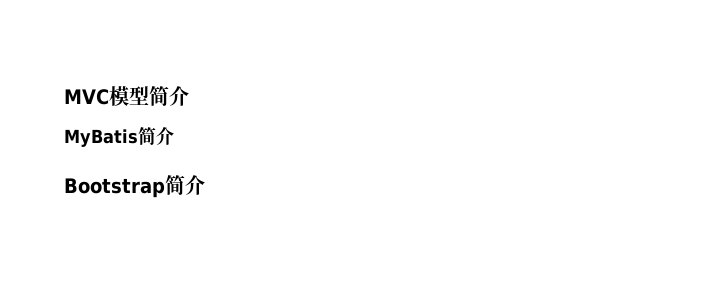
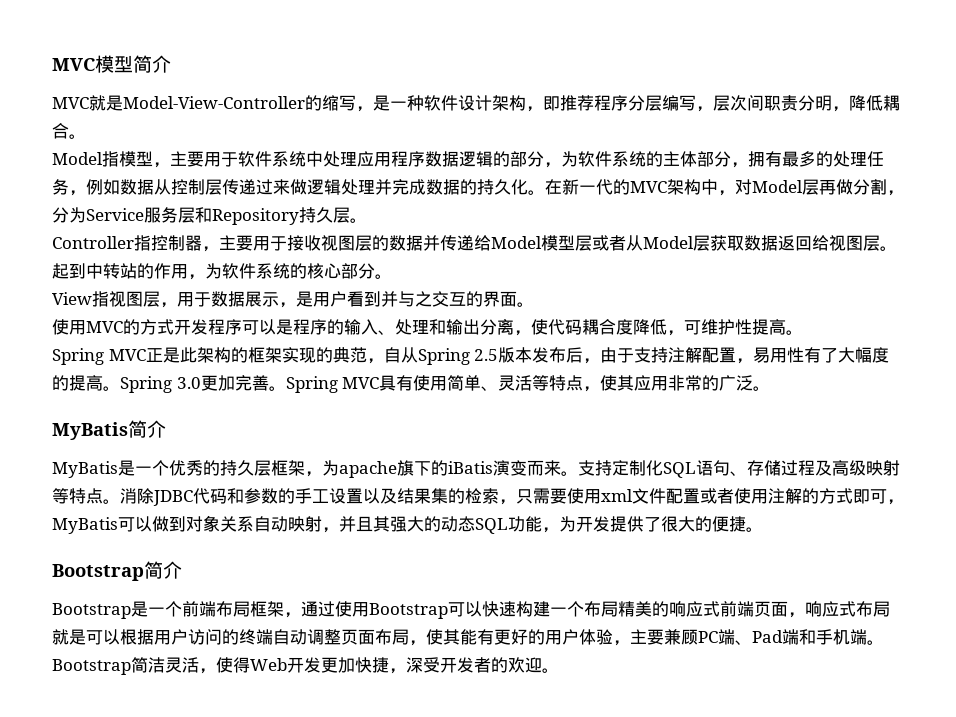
[64,127,174,147] [64,175,205,198] MyBatis简介 // Bootstrap简介 -> [52,95,900,112] [52,123,86,139] [52,151,884,168] [52,179,904,196] [52,207,367,225] [52,235,897,252] [52,263,392,280] [52,291,534,308] [52,319,803,336] [52,347,890,365] [52,375,771,393] [52,420,166,440] [52,460,900,478] [52,488,904,506] [52,515,763,534] [52,561,182,581] [52,601,890,619] [52,629,884,646] [52,657,559,675] MVC就是Model-View-Controller的缩写，是一种软件设计架构，即推荐程序分层编写，层次间职责分明，降低耦合。 // Model指模型，主要用于软件系统中处理应用程序数据逻辑的部分，为软件系统的主体部分，拥有最多的处理任务，例如数据从控制层传递过来做逻辑处理并完成数据的持久化。在新一代的MVC架构中，对Model层再做分割，分为Service服务层和Repository持久层。 // Controller指控制器，主要用于接收视图层的数据并传递给Model模型层或者从Model层获取数据返回给视图层。起到中转站的作用，为软件系统的核心部分。 // View指视图层，用于数据展示，是用户看到并与之交互的界面。 // 使用MVC的方式开发程序可以是程序的输入、处理和输出分离，使代码耦合度降低，可维护性提高。 // Spring MVC正是此架构的框架实现的典范，自从Spring 2.5版本发布后，由于支持注解配置，易用性有了大幅度的提高。Spring 3.0更加完善。Spring MVC具有使用简单、灵活等特点，使其应用非常的广泛。 // MyBatis简介 // MyBatis是一个优秀的持久层框架，为apache旗下的iBatis演变而来。支持定制化SQL语句、存储过程及高级映射等特点。消除JDBC代码和参数的手工设置以及结果集的检索，只需要使用xml文件配置或者使用注解的方式即可，MyBatis可以做到对象关系自动映射，并且其强大的动态SQL功能，为开发提供了很大的便捷。 // Bootstrap简介 // Bootstrap是一个前端布局框架，通过使用Bootstrap可以快速构建一个布局精美的响应式前端页面，响应式布局就是可以根据用户访问的终端自动调整页面布局，使其能有更好的用户体验，主要兼顾PC端、Pad端和手机端。Bootstrap简洁灵活，使得Web开发更加快捷，深受开发者的欢迎。

